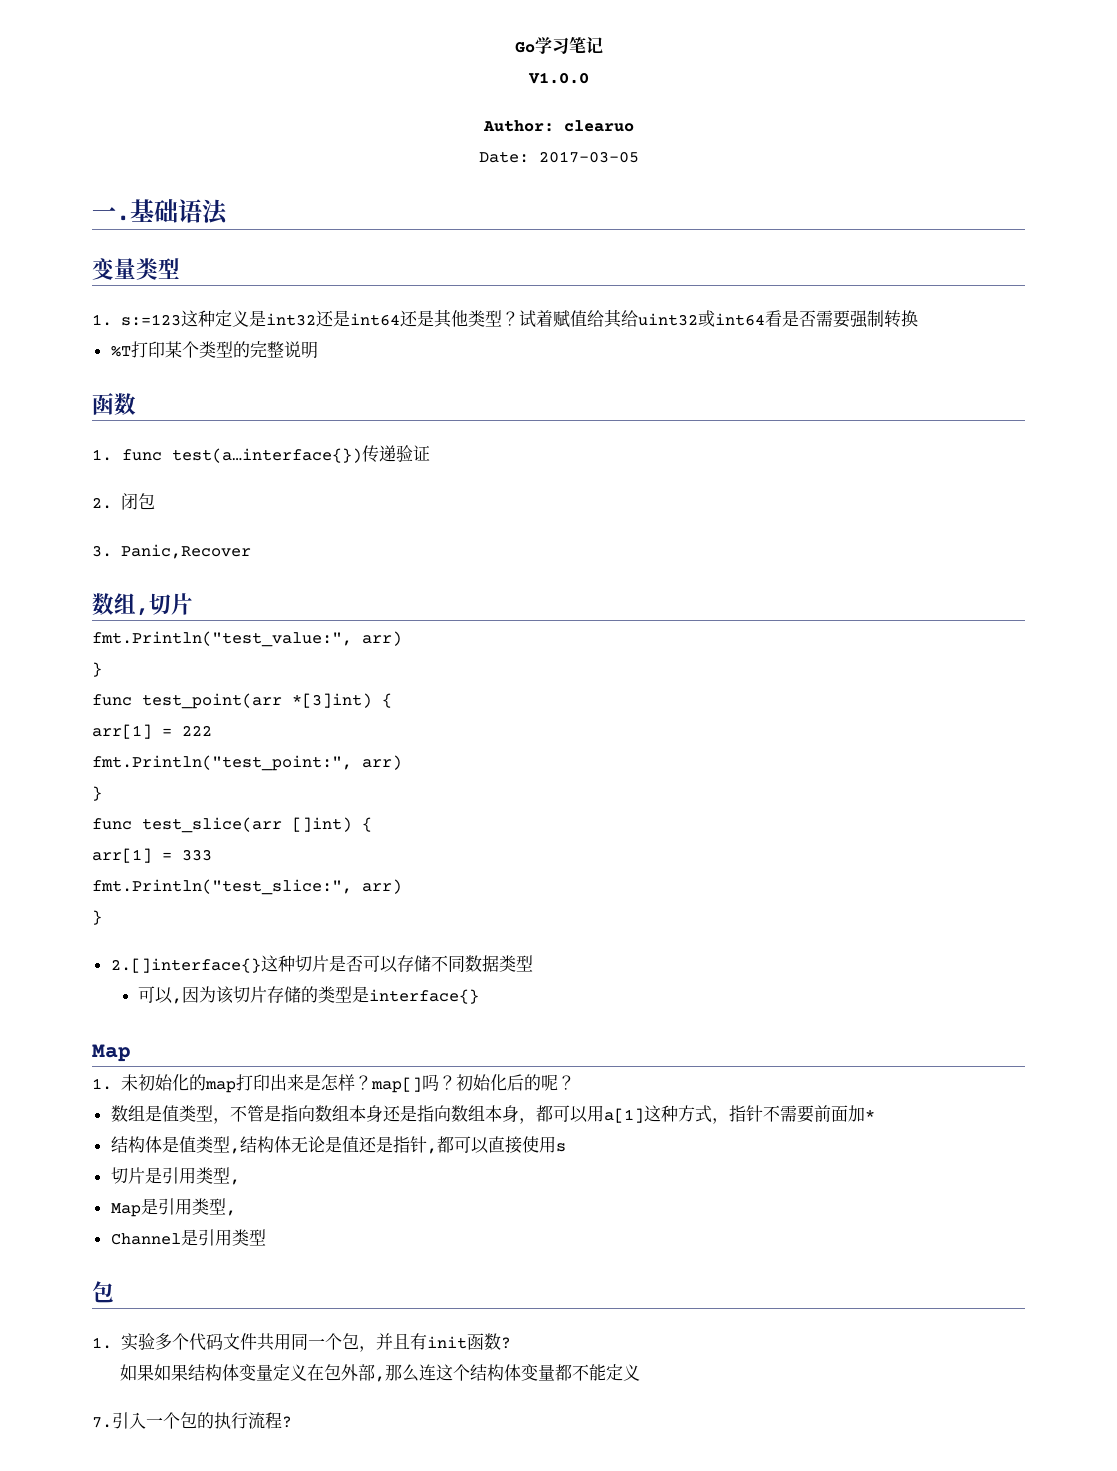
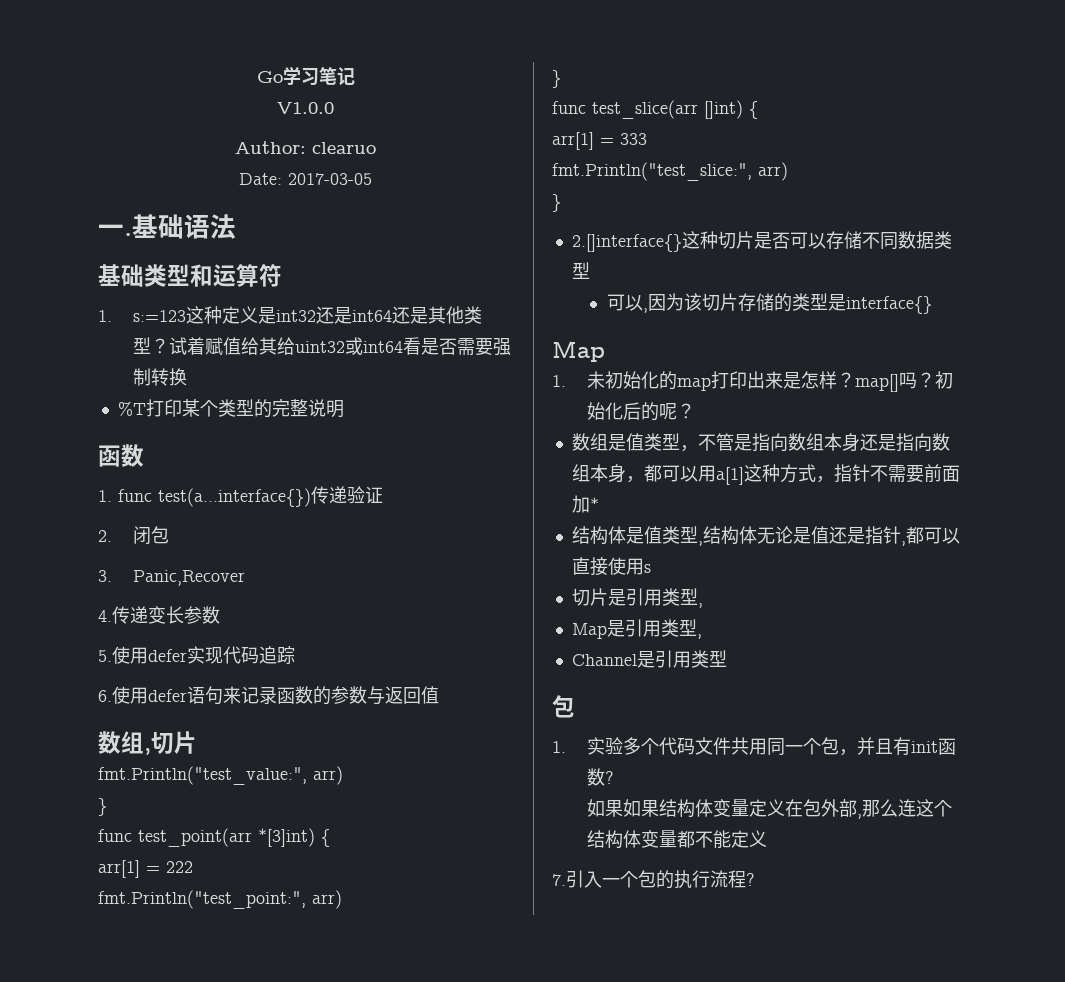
[92,258,180,280] 变量类型 -> [98,264,282,287] 基础类型和运算符
(251, 551) none -> [98,606,220,624] [98,646,295,664] [98,686,439,705] // 4.传递变长参数 // 5.使用defer实现代码追踪 // 6.使用defer语句来记录函数的参数与返回值

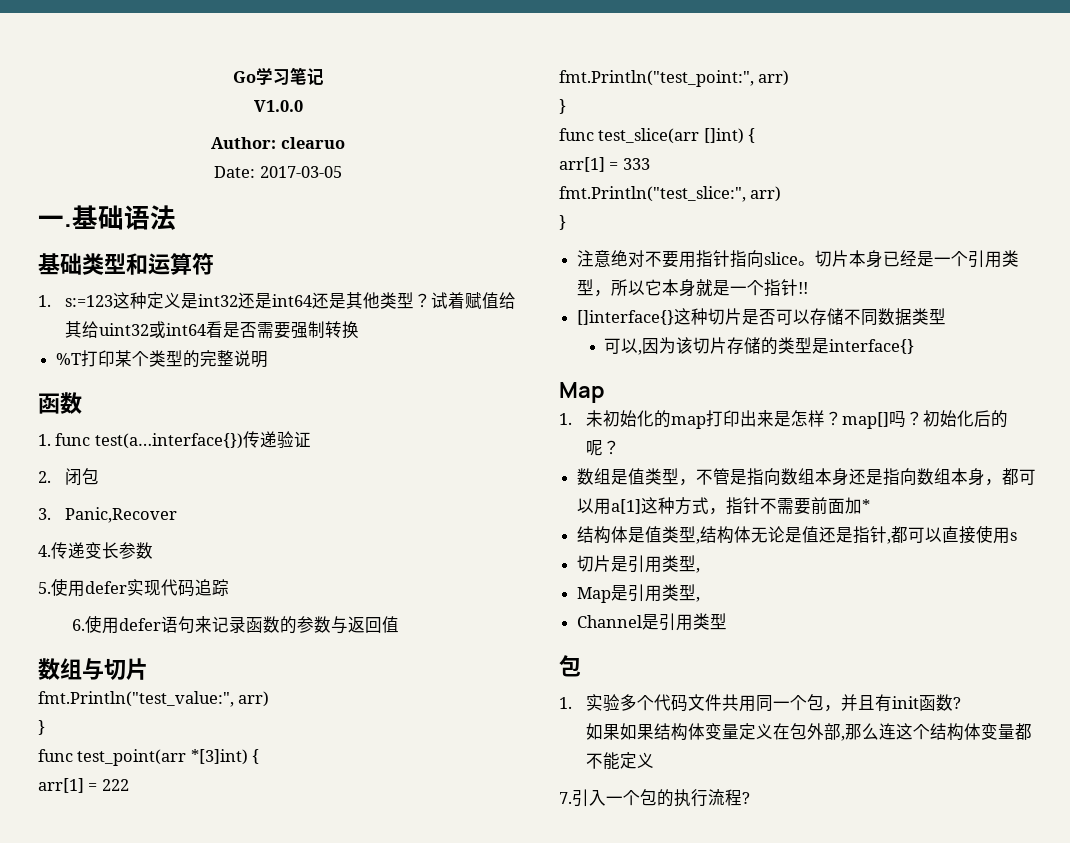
[144,748,151,755] , -> [82,658,104,680] 与
[571,234,682,252] 2.[]interface{} -> [577,250,1020,268] [577,279,809,297] [577,310,675,325] 注意绝对不要用指针指向slice。切片本身已经是一个引用类型，所以它本身就是一个指针!! // []interface{}

